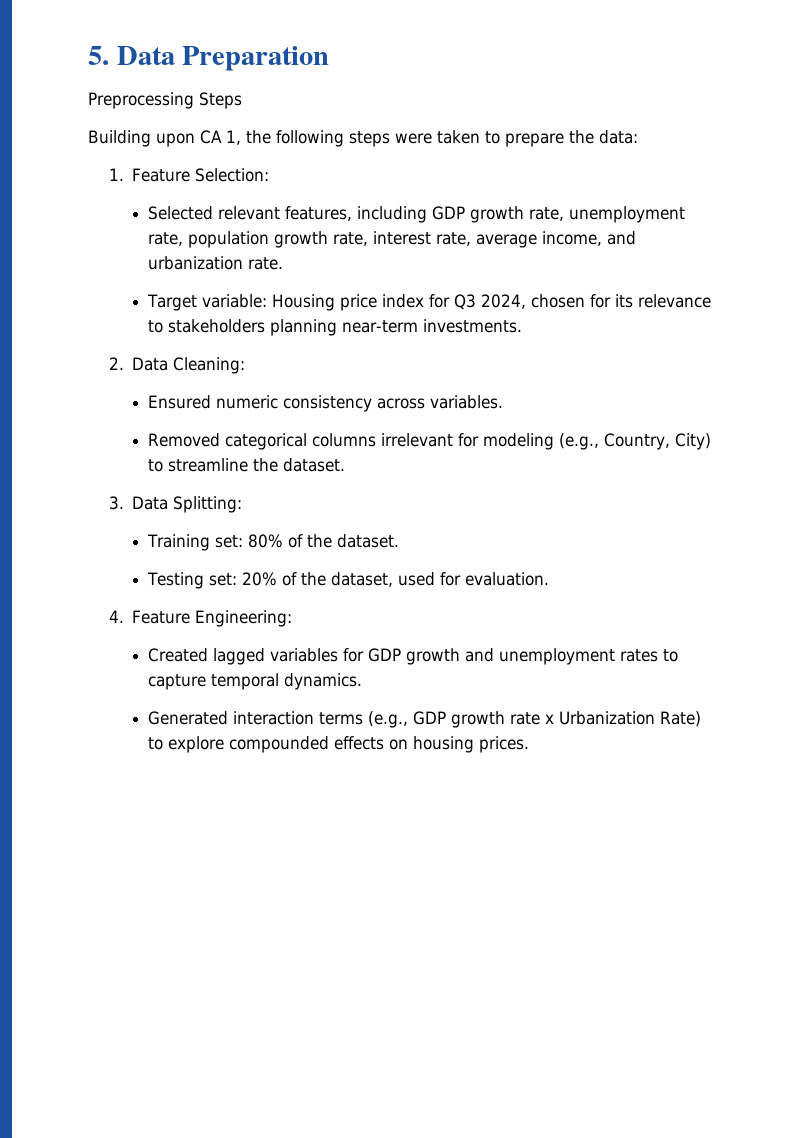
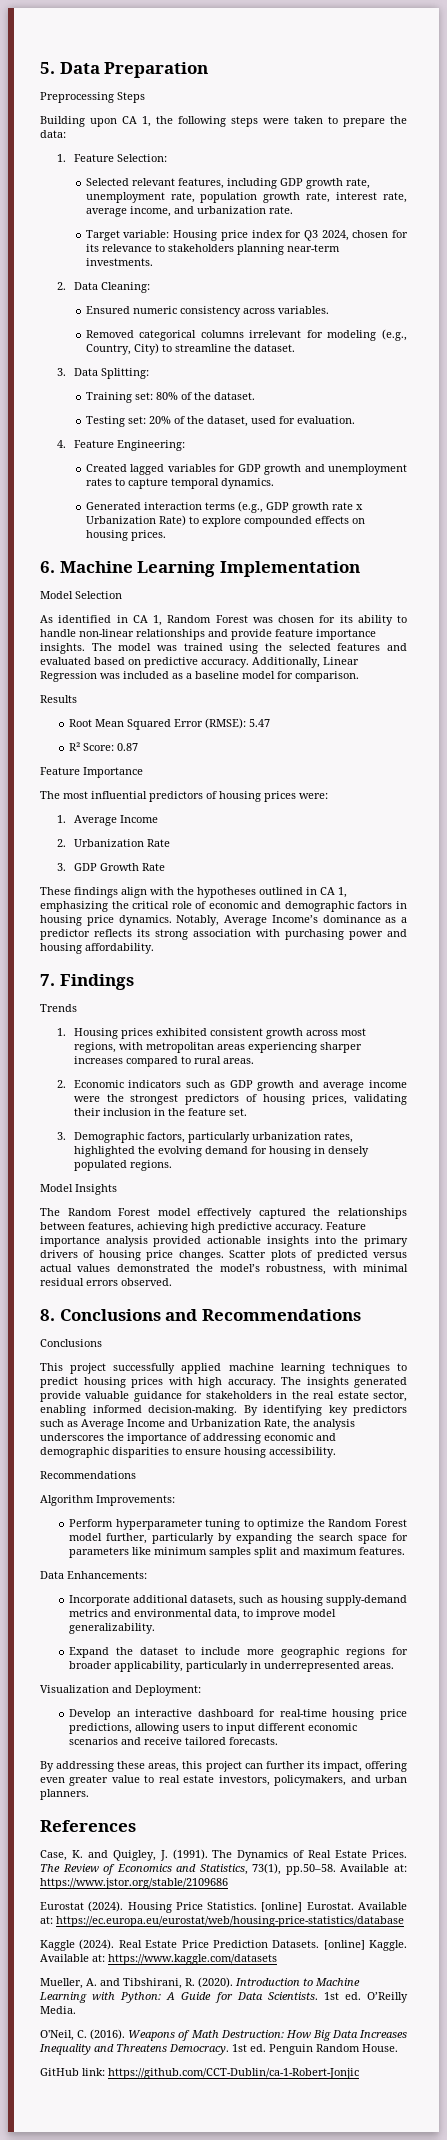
(530, 744) none -> [40,561,360,577] [40,591,122,599] [40,615,407,626] [40,629,376,640] [40,643,407,654] [40,657,359,668] [40,671,359,682] [40,695,77,703] [68,718,270,730] [68,742,138,751] [40,767,143,778] [40,791,328,802] [56,815,158,826] [56,839,170,847] [56,863,165,871] [40,887,347,898] [40,901,407,912] [40,915,407,926] [40,929,407,940] [40,943,154,954] [40,974,134,990] [40,1004,77,1012] [56,1028,366,1039] [73,1042,362,1053] [73,1056,254,1067] [56,1080,408,1091] [73,1094,407,1105] [73,1108,247,1116] [56,1132,353,1143] [73,1146,369,1157] [73,1160,172,1171] [40,1184,117,1195] [40,1208,407,1219] [40,1222,366,1233] [40,1236,409,1247] [40,1250,408,1261] [40,1264,408,1275] [40,1278,172,1286] [40,1309,361,1321] [40,1339,102,1347] [40,1363,407,1374] [40,1377,407,1388] [40,1391,408,1402] [40,1405,407,1416] [40,1419,355,1430] [40,1433,336,1444] [40,1447,336,1458] [40,1471,136,1479] [40,1495,175,1506] [68,1519,407,1530] [68,1533,408,1544] [68,1547,405,1558] [40,1571,147,1579] [68,1595,407,1606] [68,1609,336,1620] [68,1623,155,1634] [68,1647,408,1658] [68,1661,394,1672] [40,1685,201,1696] [68,1709,407,1720] [68,1723,357,1734] [68,1737,278,1745] [40,1761,407,1772] [40,1775,408,1786] [40,1789,89,1800] [40,1820,136,1832] [40,1849,408,1861] [40,1863,407,1875] [40,1878,228,1889] [40,1901,407,1913] [40,1916,404,1927] [40,1939,407,1951] [40,1954,277,1965] [40,1977,360,1989] [39,1992,408,2003] [40,2006,76,2014] [40,2029,408,2041] [39,2044,398,2055] [40,2068,359,2079] // 6. Machine Learning Implementation // Model Selection // As identified in CA 1, Random Forest was chosen for its ability to handle non-linear relationships and provide feature importance insights. The model was trained using the selected features and evaluated based on predictive accuracy. Additionally, Linear Regression was included as a baseline model for comparison. // Results // Root Mean Squared Error (RMSE): 5.47 // R² Score: 0.87 // Feature Importance // The most influential predictors of housing prices were: // 1. Average Income // 2. Urbanization Rate // 3. GDP Growth Rate // These findings align with the hypotheses outlined in CA 1, emphasizing the critical role of economic and demographic factors in housing price dynamics. Notably, Average Income’s dominance as a predictor reflects its strong association with purchasing power and housing affordability. // 7. Findings // Trends // 1. Housing prices exhibited consistent growth across most regions, with metropolitan areas experiencing sharper increases compared to rural areas. // 2. Economic indicators such as GDP growth and average income were the strongest predictors of housing prices, validating their inclusion in the feature set. // 3. Demographic factors, particularly urbanization rates, highlighted the evolving demand for housing in densely populated regions. // Model Insights // The Random Forest model effectively captured the relationships between features, achieving high predictive accuracy. Feature importance analysis provided actionable insights into the primary drivers of housing price changes. Scatter plots of predicted versus actual values demonstrated the model’s robustness, with minimal residual errors observed. // 8. Conclusions and Recommendations // Conclusions // This project successfully applied machine learning techniques to predict housing prices with high accuracy. The insights generated provide valuable guidance for stakeholders in the real estate sector, enabling informed decision-making. By identifying key predictors such as Average Income and Urbanization Rate, the analysis underscores the importance of addressing economic and demographic disparities to ensure housing accessibility. // Recommendations // Algorithm Improvements: // Perform hyperparameter tuning to optimize the Random Forest model further, particularly by expanding the search space for parameters like minimum samples split and maximum features. // Data Enhancements: // Incorporate additional datasets, such as housing supply-demand metrics and environmental data, to improve model generalizability. // Expand the dataset to include more geographic regions for broader applicability, particularly in underrepresented areas. // Visualization and Deployment: // Develop an interactive dashboard for real-time housing price predictions, allowing users to input different economic scenarios and receive tailored forecasts. // By addressing these areas, this project can further its impact, offering even greater value to real estate investors, policymakers, and urban planners. // References // Case, K. and Quigley, J. (1991). The Dynamics of Real Estate Prices. The Review of Economics and Statistics, 73(1), pp.50–58. Available at: https://www.jstor.org/stable/2109686 // Eurostat (2024). Housing Price Statistics. [online] Eurostat. Available at: https://ec.europa.eu/eurostat/web/housing-price-statistics/database // Kaggle (2024). Real Estate Price Prediction Datasets. [online] Kaggle. Available at: https://www.kaggle.com/datasets // Mueller, A. and Tibshirani, R. (2020). Introduction to Machine Learning with Python: A Guide for Data Scientists. 1st ed. O’Reilly Media. // O'Neil, C. (2016). Weapons of Math Destruction: How Big Data Increases Inequality and Threatens Democracy. 1st ed. Penguin Random House. // GitHub link: https://github.com/CCT-Dublin/ca-1-Robert-Jonjic

